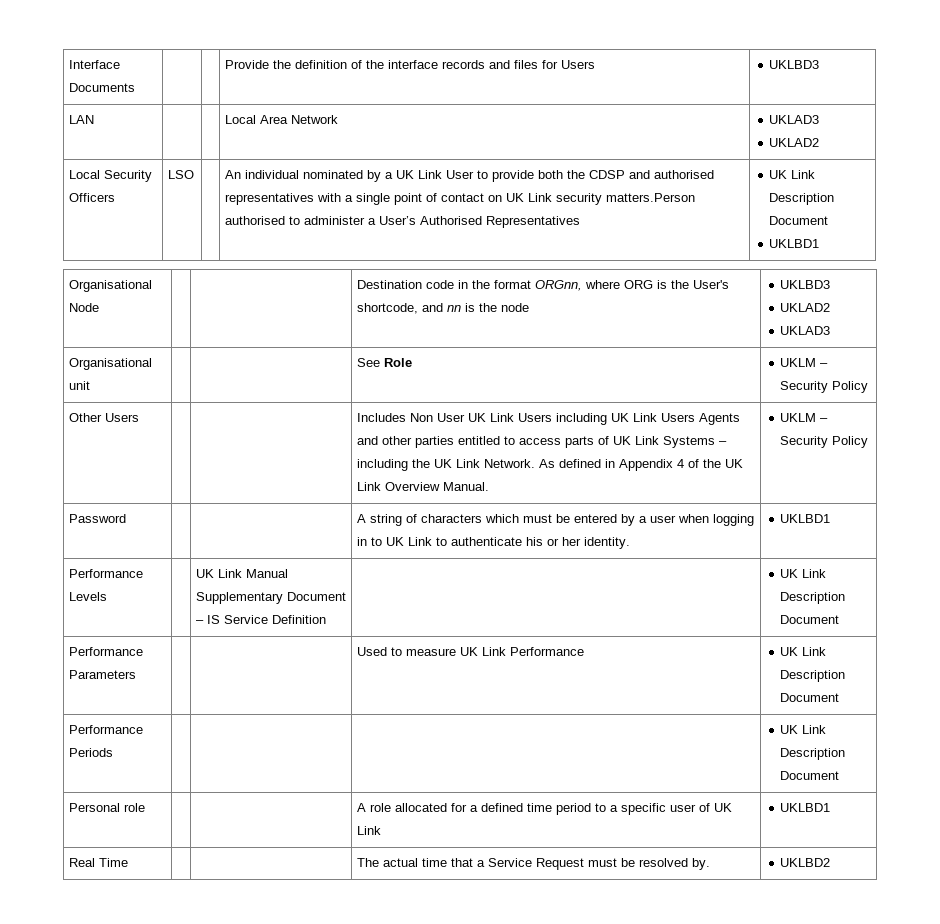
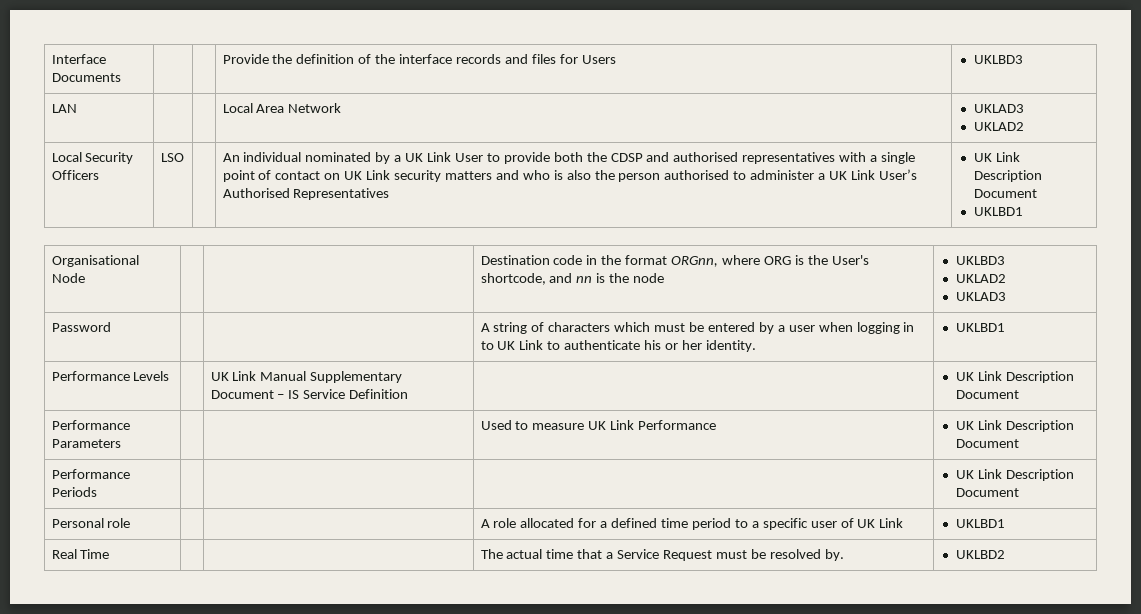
[605,193,695,202] matters.Person -> [444,170,661,182] matters and who is also the person
(376, 221) none -> [828,170,875,180] UK Link
[68,358,152,370] [68,381,90,390] [356,358,412,367] [780,358,829,367] [780,381,869,393] [68,413,139,422] [356,413,740,425] [356,436,727,448] [356,459,743,471] [356,482,489,491] [780,413,829,422] [780,436,869,448] // Organisational unit | | | See Role | UKLM – Security Policy // Other Users | | | Includes Non User UK Link Users including UK Link Users Agents and other parties entitled to access parts of UK Link Systems – including the UK Link Network. As defined in Appendix 4 of the UK Link Overview Manual. | UKLM – Security Policy -> (1007, 296) none

